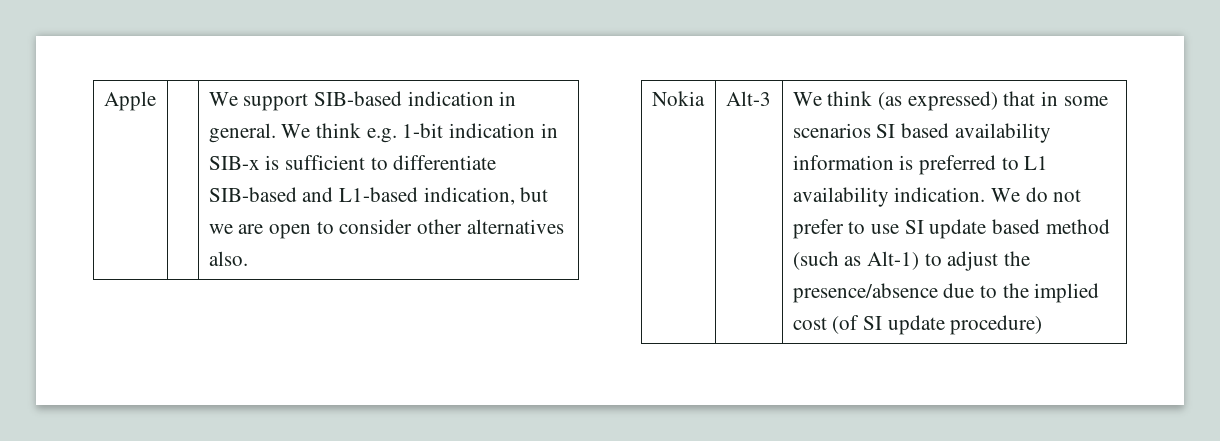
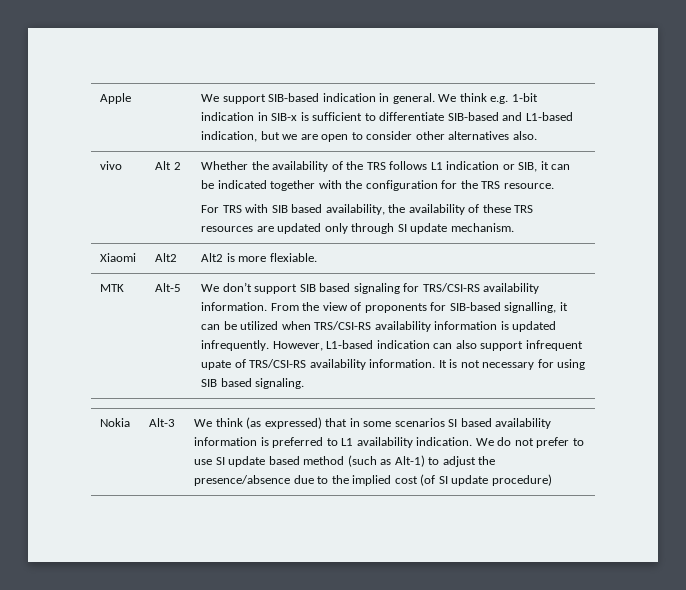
(248, 258) none -> [100,161,123,170] [155,161,181,170] [201,161,571,172] [201,180,554,191] [201,204,534,215] [201,223,514,234] [100,253,137,262] [155,253,178,262] [201,253,317,262] [100,284,125,292] [155,283,182,292] [201,282,540,294] [201,302,568,313] [201,321,557,332] [201,340,583,351] [201,359,586,370] [201,378,305,389] // vivo | Alt 2 | Whether the availability of the TRS follows L1 indication or SIB, it can be indicated together with the configuration for the TRS resource. // For TRS with SIB based availability, the availability of these TRS resources are updated only through SI update mechanism. // Xiaomi | Alt2 | Alt2 is more flexiable. // MTK | Alt-5 | We don’t support SIB based signaling for TRS/CSI-RS availability information. From the view of proponents for SIB-based signalling, it can be utilized when TRS/CSI-RS availability information is updated infrequently. However, L1-based indication can also support infrequent upate of TRS/CSI-RS availability information. It is not necessary for using SIB based signaling.

